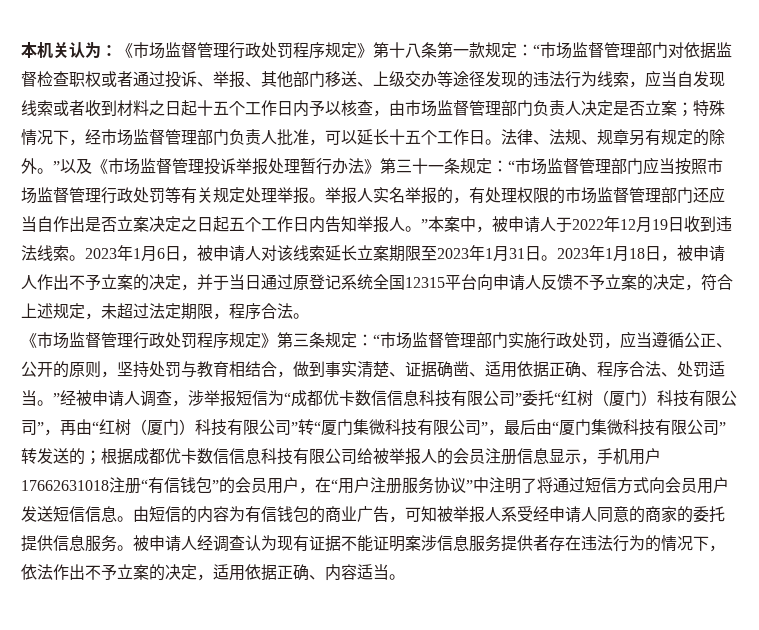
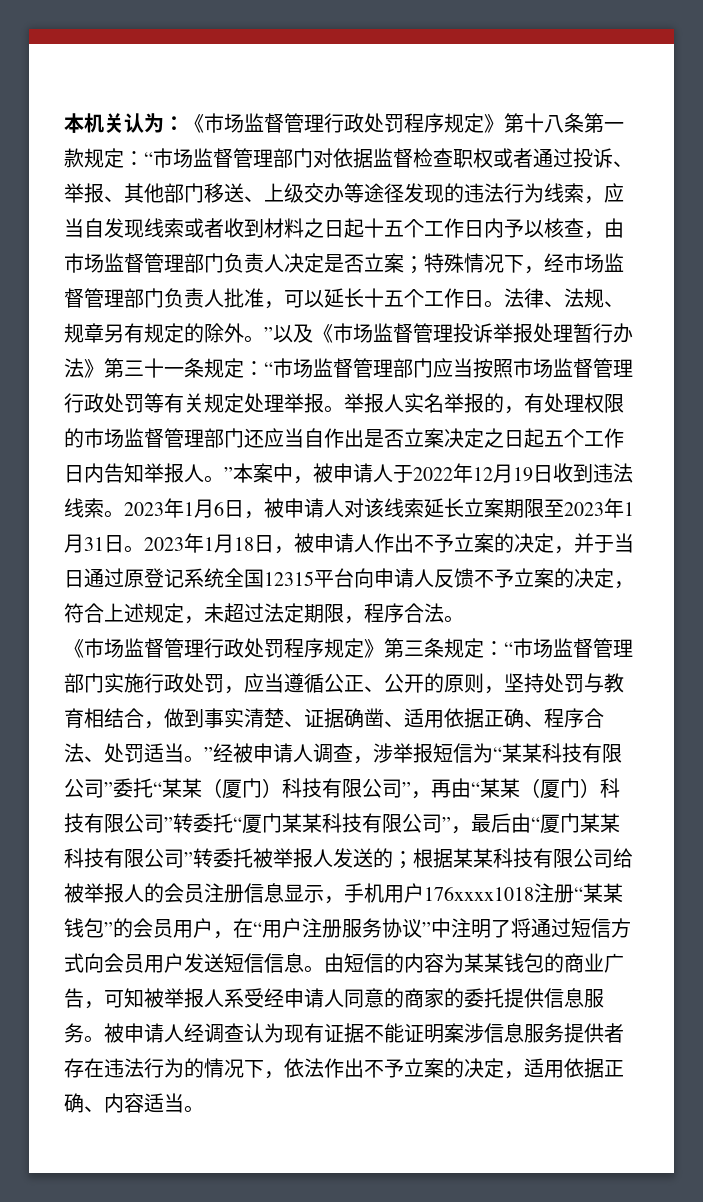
[291,390,419,407] 成都优卡数信信息 -> [502,743,542,763] 某某
[561,390,593,407] 红树 -> [162,778,202,798] 某某
[99,419,131,436] 红树 -> [480,778,520,798] 某某
[314,419,385,435] “厦门集微 -> [193,813,322,833] 委托“厦门某某
[591,419,726,436] [21,448,261,465] 集微科技有限公司”转发送的；根据成都优卡数信信息 -> [580,813,620,833] [64,848,493,869] 某某科技有限公司”转委托被举报人发送的；根据某某
[21,480,109,491] 17662631018 -> [424,886,534,901] 176xxxx1018
[148,477,180,494] 有信 -> [583,883,623,903] 某某
[245,506,277,523] 有信 -> [464,953,504,973] 某某

